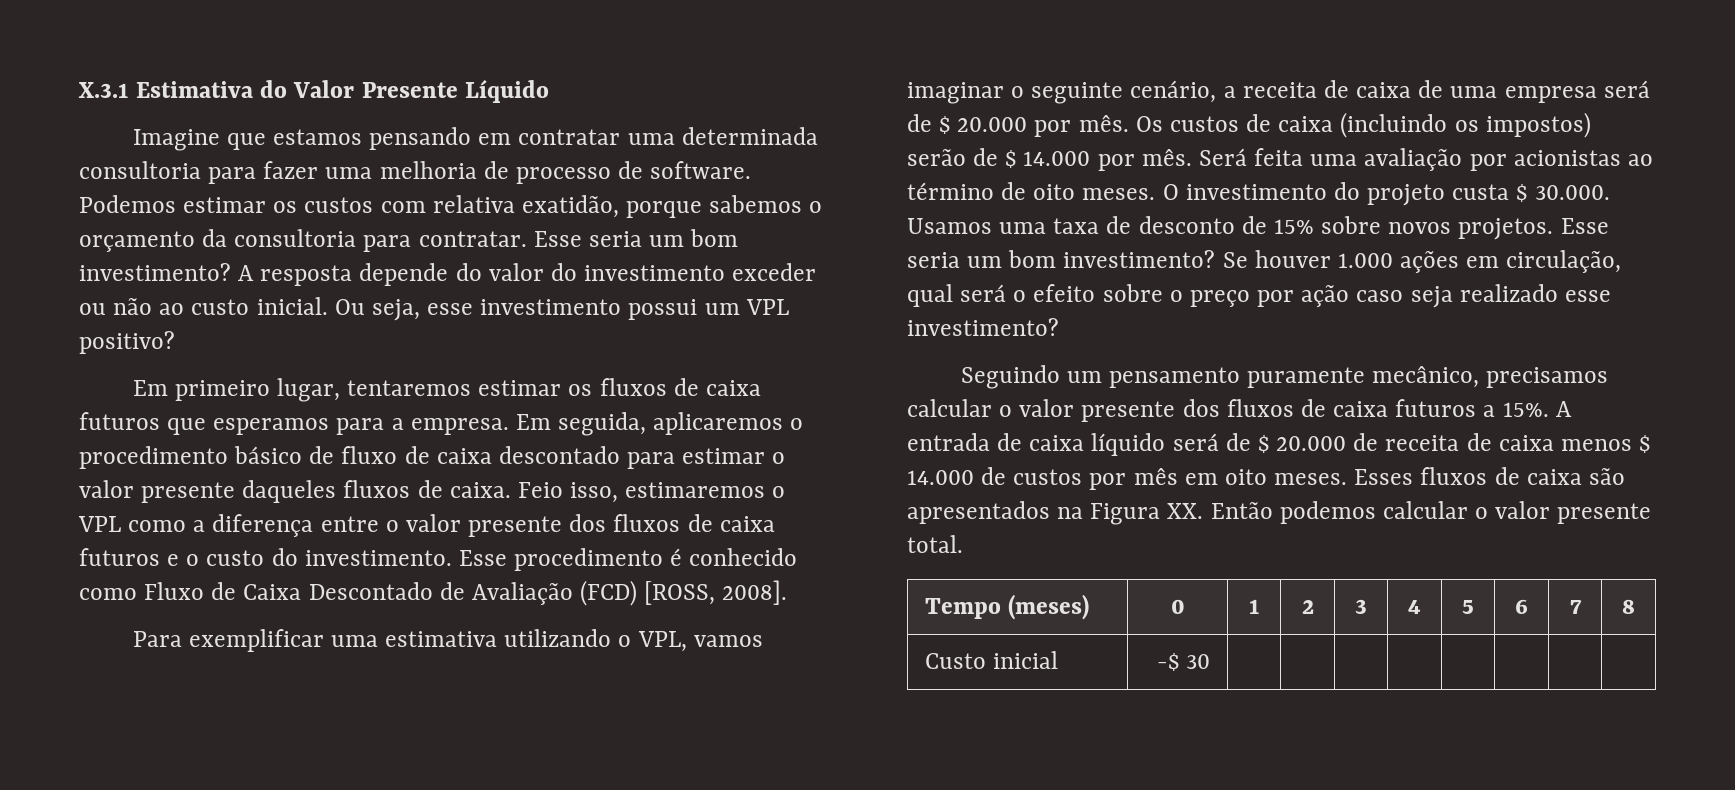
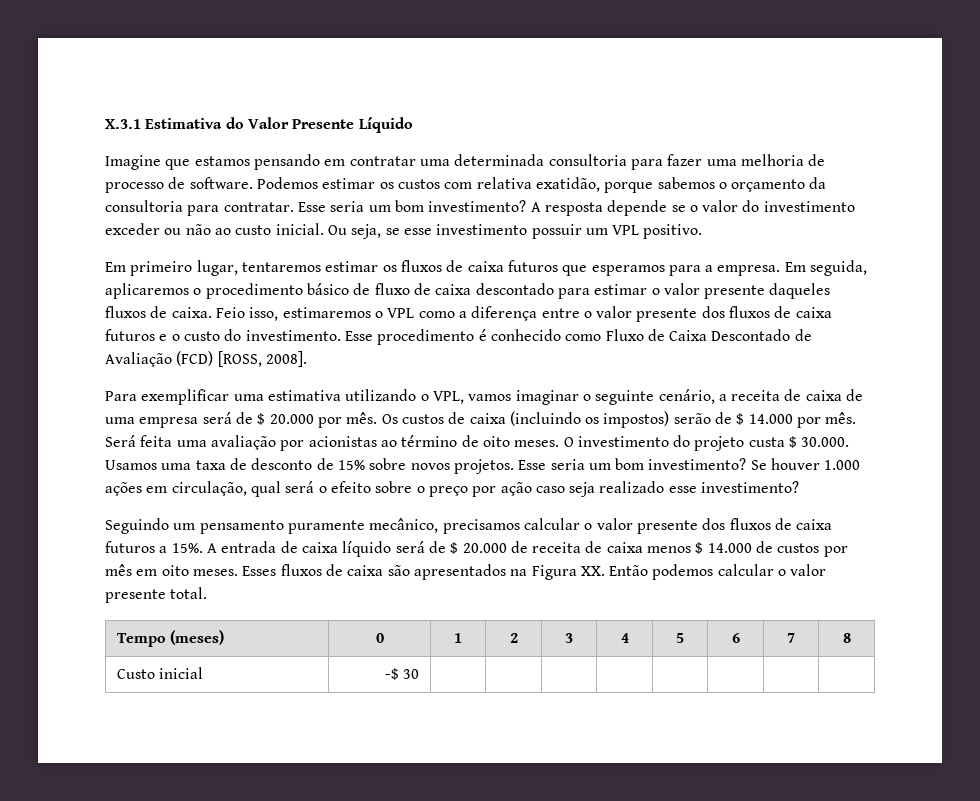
[455,263,482,281] do -> [671,205,698,212] se o
(420, 310) none -> [385,228,400,235] se
[628,299,698,320] possui -> [531,224,582,239] possuir
[79,331,175,354] positivo? -> [643,224,703,239] positivo.

